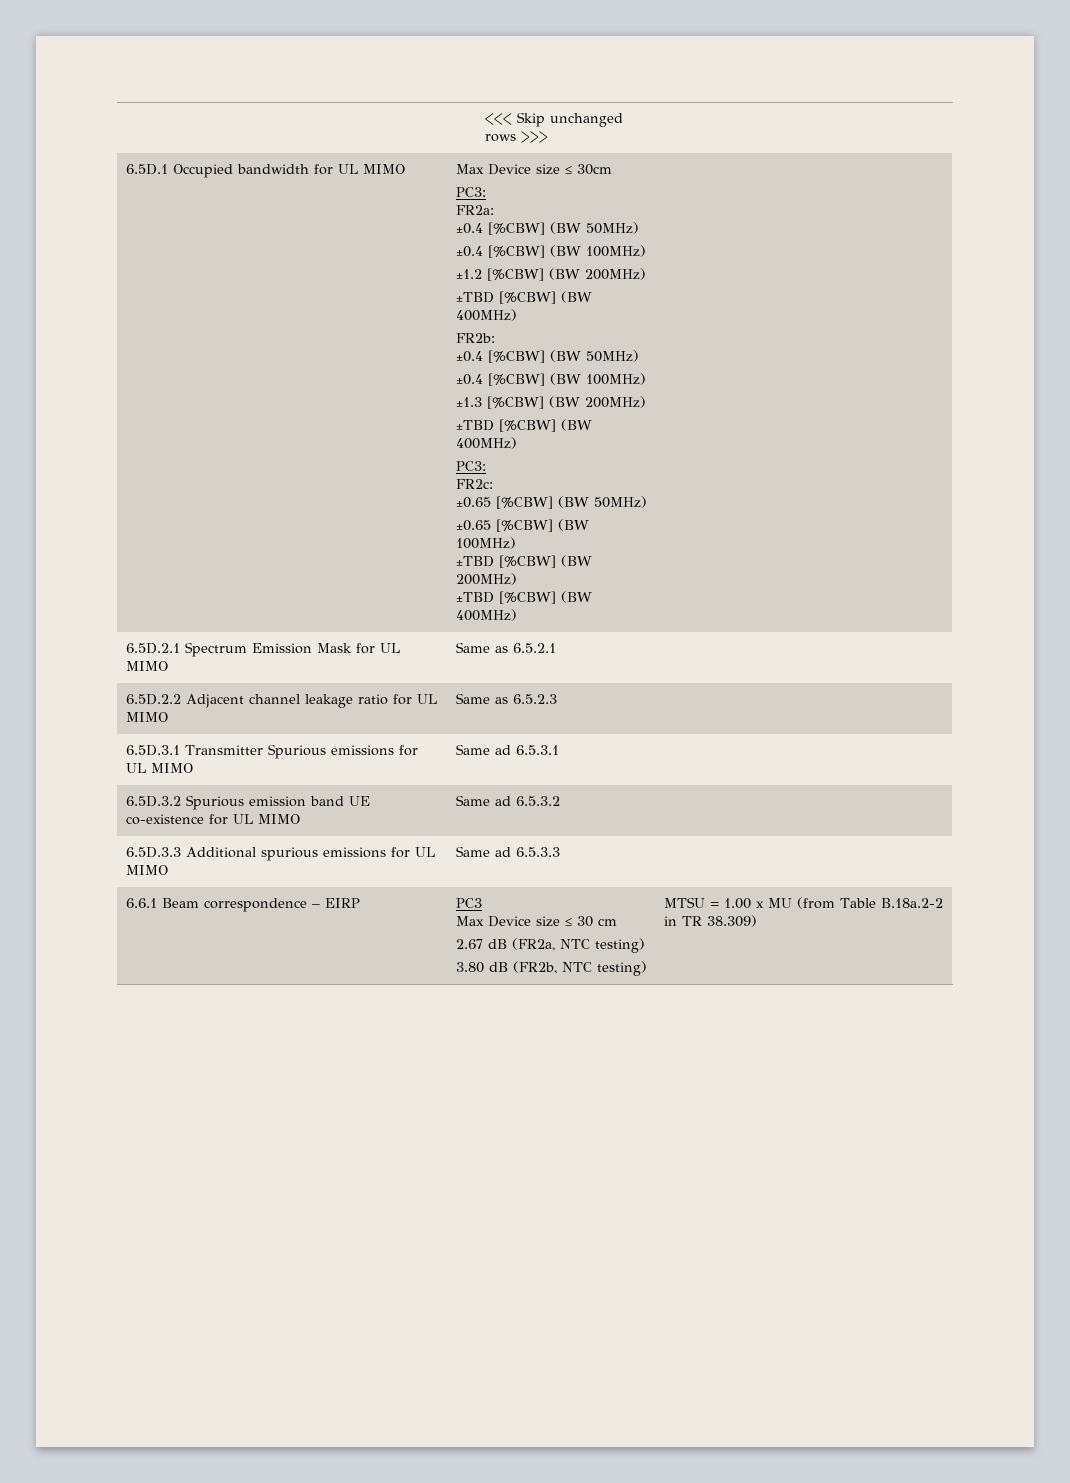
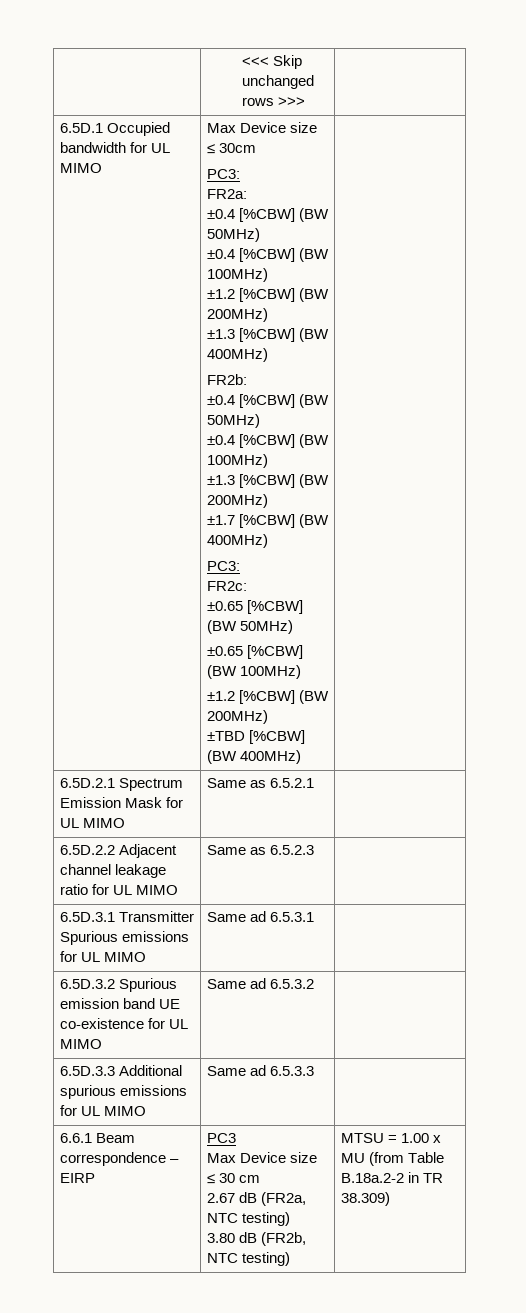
[455,292,494,303] ±TBD -> [206,329,235,339] ±1.3
[455,420,494,431] ±TBD -> [206,515,235,525] ±1.7
[455,556,494,567] ±TBD -> [206,691,235,701] ±1.2

